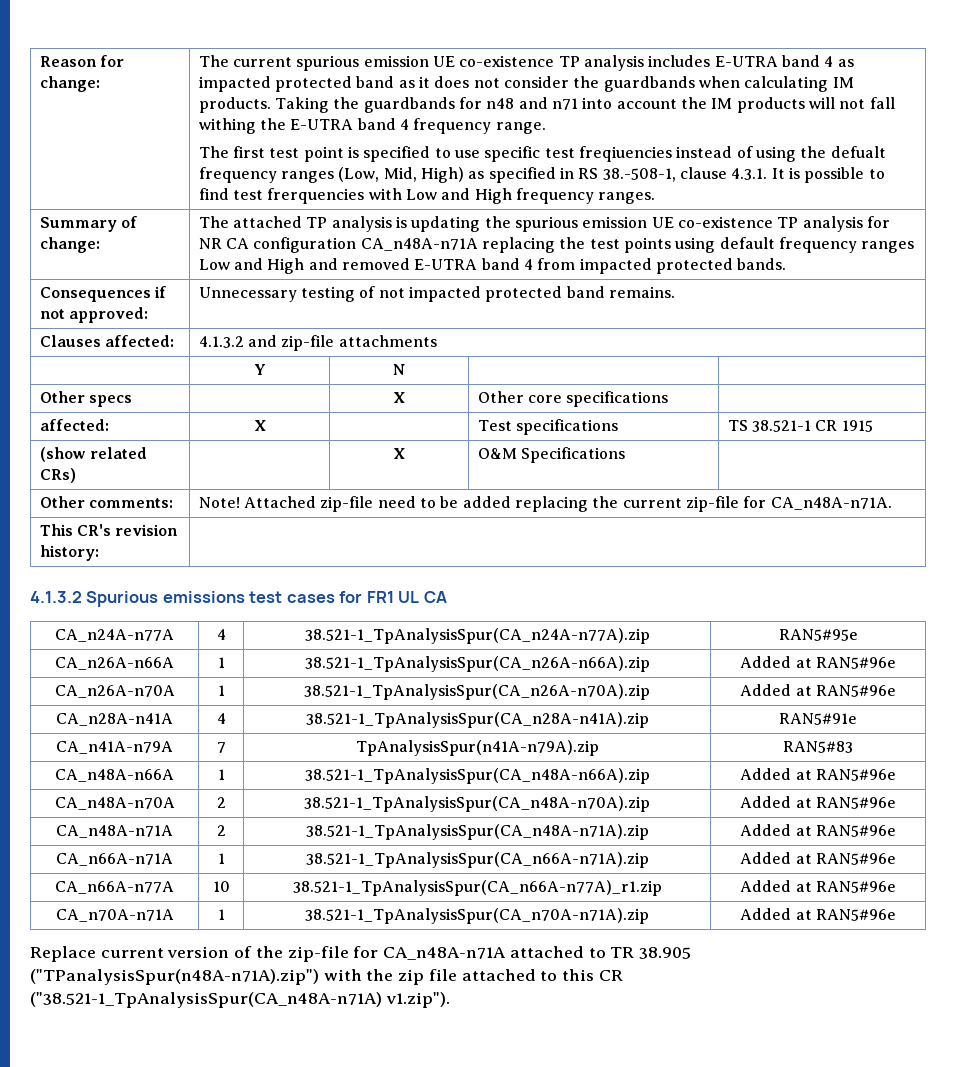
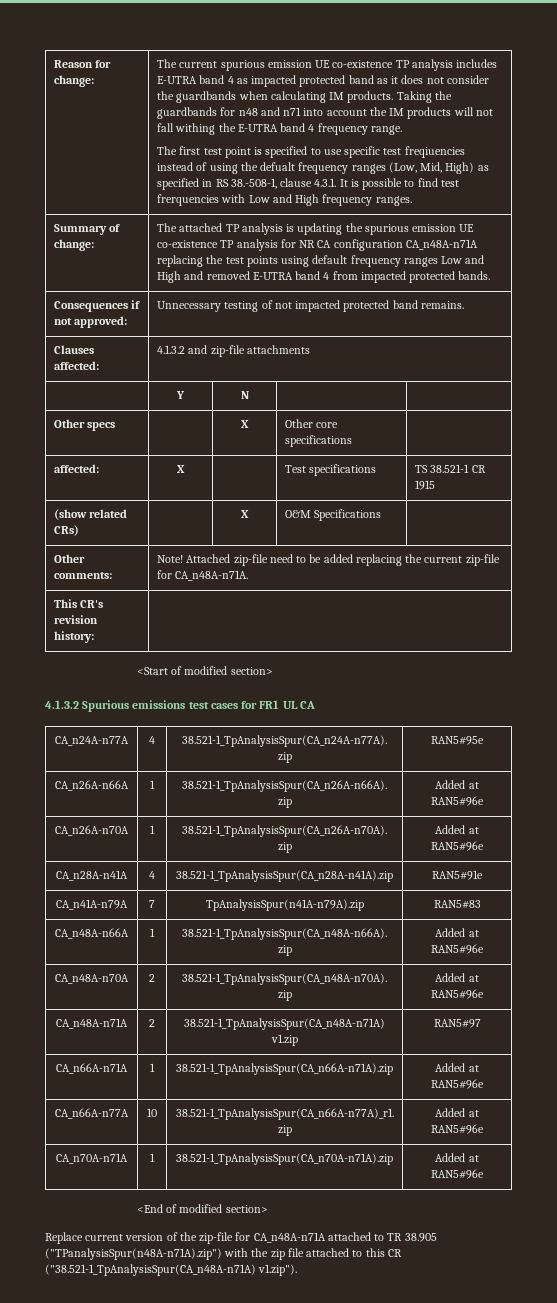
(99, 553) none -> [136,666,273,675] // <Start of modified section>
[305,824,649,840] [740,824,896,837] 38.521-1_TpAnalysisSpur(CA_n48A-n71A).zip | Added at RAN5#96e -> [184,1018,385,1030] [270,1034,298,1046] [433,1019,481,1028] 38.521-1_TpAnalysisSpur(CA_n48A-n71A) v1.zip | RAN5#97
(896, 915) none -> [136,1204,268,1213] // <End of modified section>

